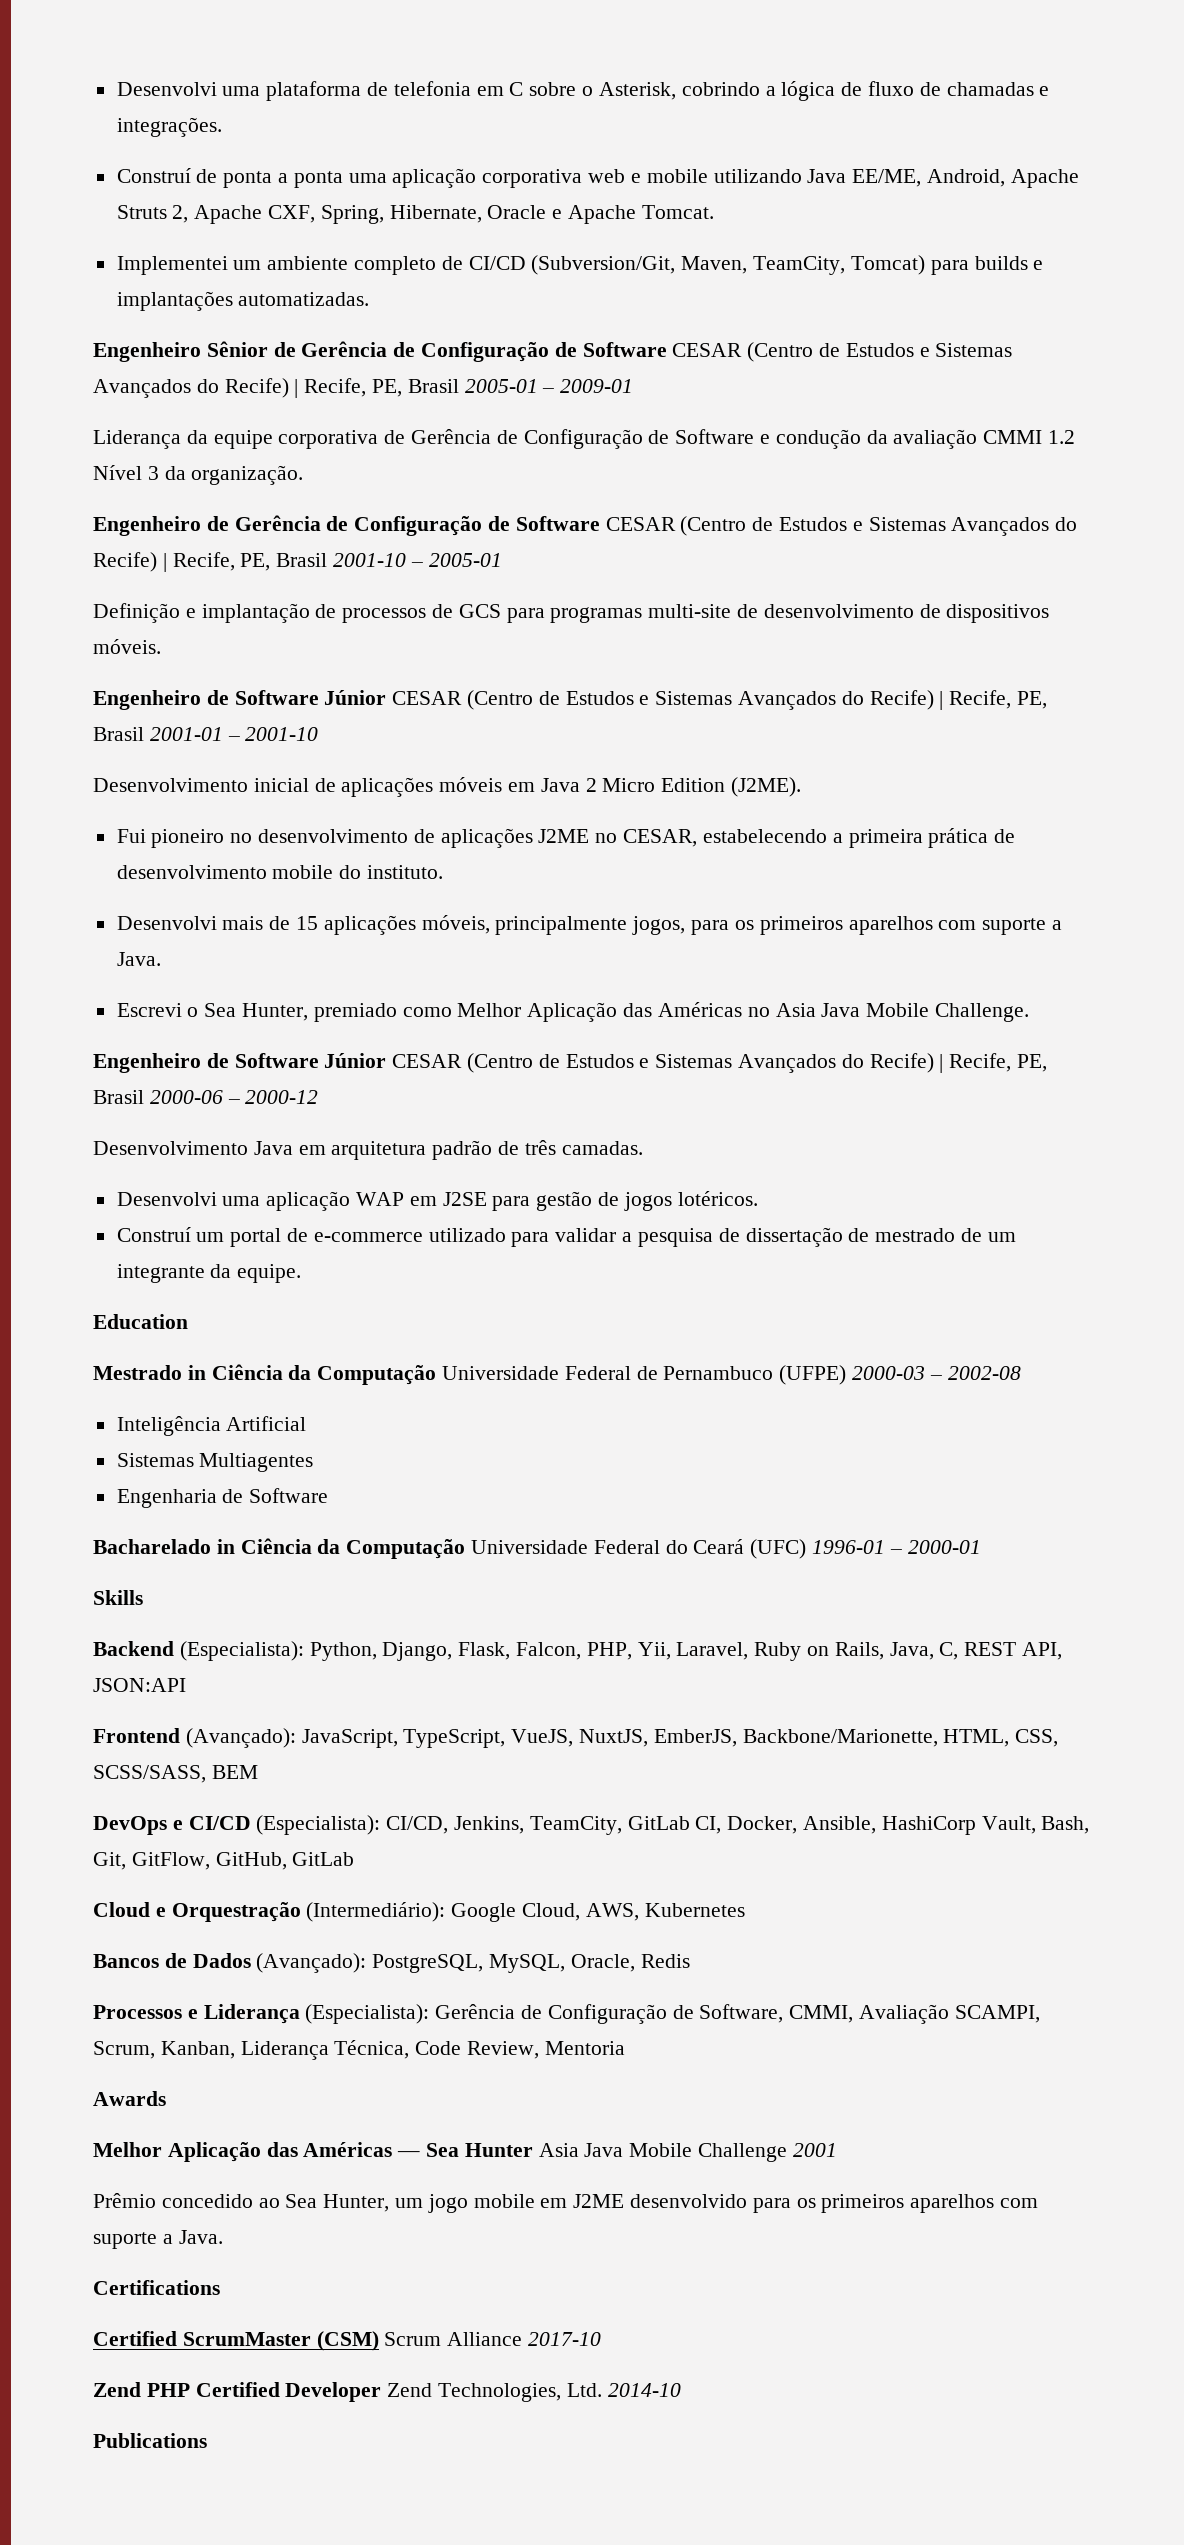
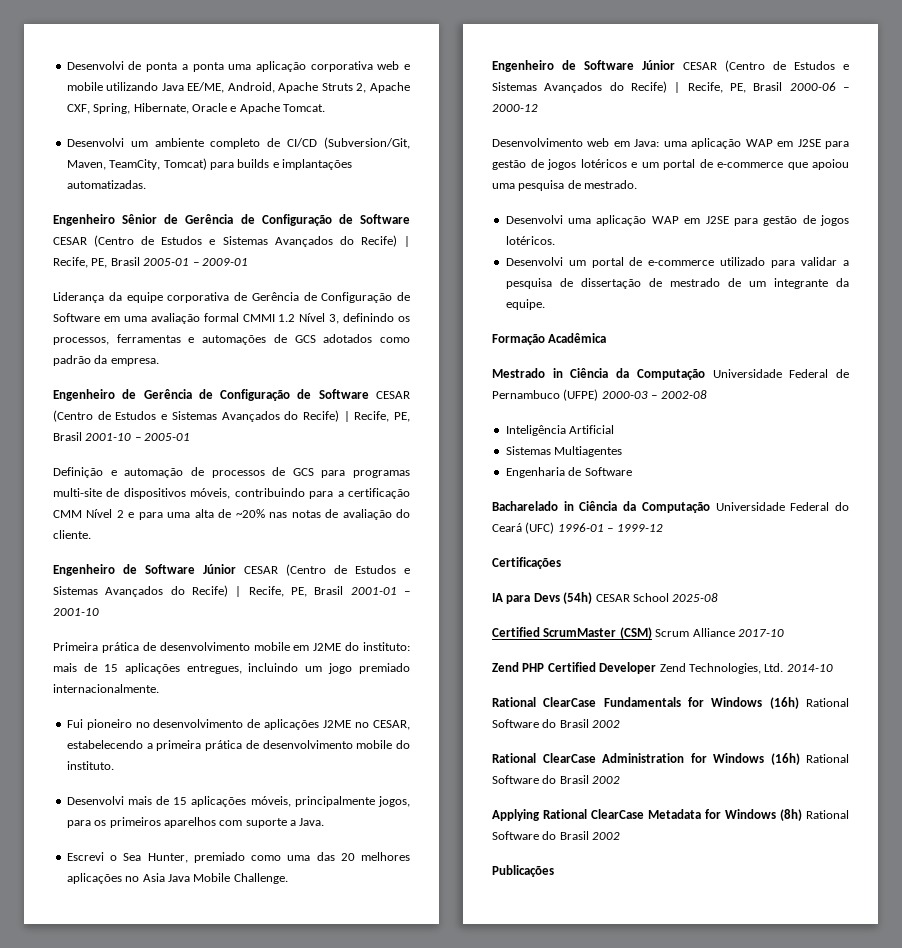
[116,81,1050,101] [116,117,222,137] [116,168,191,183] Desenvolvi uma plataforma de telefonia em C sobre o Asterisk, cobrindo a lógica de fluxo de chamadas e integrações. // Construí -> [66,61,124,70] Desenvolvi
[116,256,228,275] Implementei -> [66,138,124,147] Desenvolvi
[760,429,1076,449] [93,465,304,485] e condução da avaliação CMMI 1.2 Nível 3 da organização. -> [103,313,410,324] [53,334,411,345] [53,355,159,366] em uma avaliação formal CMMI 1.2 Nível 3, definindo os processos, ferramentas e automações de GCS adotados como padrão da empresa.
[201,603,310,623] implantação -> [124,468,184,478] automação
[763,604,1050,623] [93,639,161,654] desenvolvimento de dispositivos móveis. -> [123,488,410,499] [53,509,410,520] [53,530,91,539] dispositivos móveis, contribuindo para a certificação CMM Nível 2 e para uma alta de ~20% nas notas de avaliação do cliente.
[93,777,802,797] Desenvolvimento inicial de aplicações móveis em Java 2 Micro Edition (J2ME). -> [53,642,410,653] [53,663,410,674] [53,684,159,693] Primeira prática de desenvolvimento mobile em J2ME do instituto: mais de 15 aplicações entregues, incluindo um jogo premiado internacionalmente.
[457,1002,742,1022] Melhor Aplicação das Américas -> [287,852,410,861] [66,873,122,884] uma das 20 melhores aplicações
[253,1140,643,1160] Java em arquitetura padrão de três camadas. -> [587,138,850,149] [492,159,849,170] [492,180,638,191] web em Java: uma aplicação WAP em J2SE para gestão de jogos lotéricos e um portal de e-commerce que apoiou uma pesquisa de mestrado.
[116,1227,191,1242] Construí -> [505,257,563,266] Desenvolvi
[93,1314,188,1329] Education -> [492,333,607,345] Formação Acadêmica
[907,1540,981,1554] [93,1590,143,1605] [93,1641,1063,1661] [93,1678,186,1692] [93,1728,1059,1748] [93,1765,258,1783] [93,1815,1090,1835] [93,1852,355,1870] [93,1902,745,1922] [93,1953,690,1973] [93,2004,1040,2024] [93,2040,625,2060] [93,2091,166,2106] [93,2142,837,2162] [93,2193,1039,2213] [93,2230,223,2249] [93,2280,220,2295] 2000-01 // Skills // Backend (Especialista): Python, Django, Flask, Falcon, PHP, Yii, Laravel, Ruby on Rails, Java, C, REST API, JSON:API // Frontend (Avançado): JavaScript, TypeScript, VueJS, NuxtJS, EmberJS, Backbone/Marionette, HTML, CSS, SCSS/SASS, BEM // DevOps e CI/CD (Especialista): CI/CD, Jenkins, TeamCity, GitLab CI, Docker, Ansible, HashiCorp Vault, Bash, Git, GitFlow, GitHub, GitLab // Cloud e Orquestração (Intermediário): Google Cloud, AWS, Kubernetes // Bancos de Dados (Avançado): PostgreSQL, MySQL, Oracle, Redis // Processos e Liderança (Especialista): Gerência de Configuração de Software, CMMI, Avaliação SCAMPI, Scrum, Kanban, Liderança Técnica, Code Review, Mentoria // Awards // Melhor Aplicação das Américas — Sea Hunter Asia Java Mobile Challenge 2001 // Prêmio concedido ao Sea Hunter, um jogo mobile em J2ME desenvolvido para os primeiros aparelhos com suporte a Java. // Certifications -> [616,524,663,532] [492,557,561,569] [492,592,719,604] 1999-12 // Certificações // IA para Devs (54h) CESAR School 2025-08
[93,2433,207,2448] Publications -> [492,697,849,709] [492,719,621,728] [492,753,849,765] [492,775,621,784] [492,809,849,821] [492,831,621,840] [492,865,554,877] Rational ClearCase Fundamentals for Windows (16h) Rational Software do Brasil 2002 // Rational ClearCase Administration for Windows (16h) Rational Software do Brasil 2002 // Applying Rational ClearCase Metadata for Windows (8h) Rational Software do Brasil 2002 // Publicações

